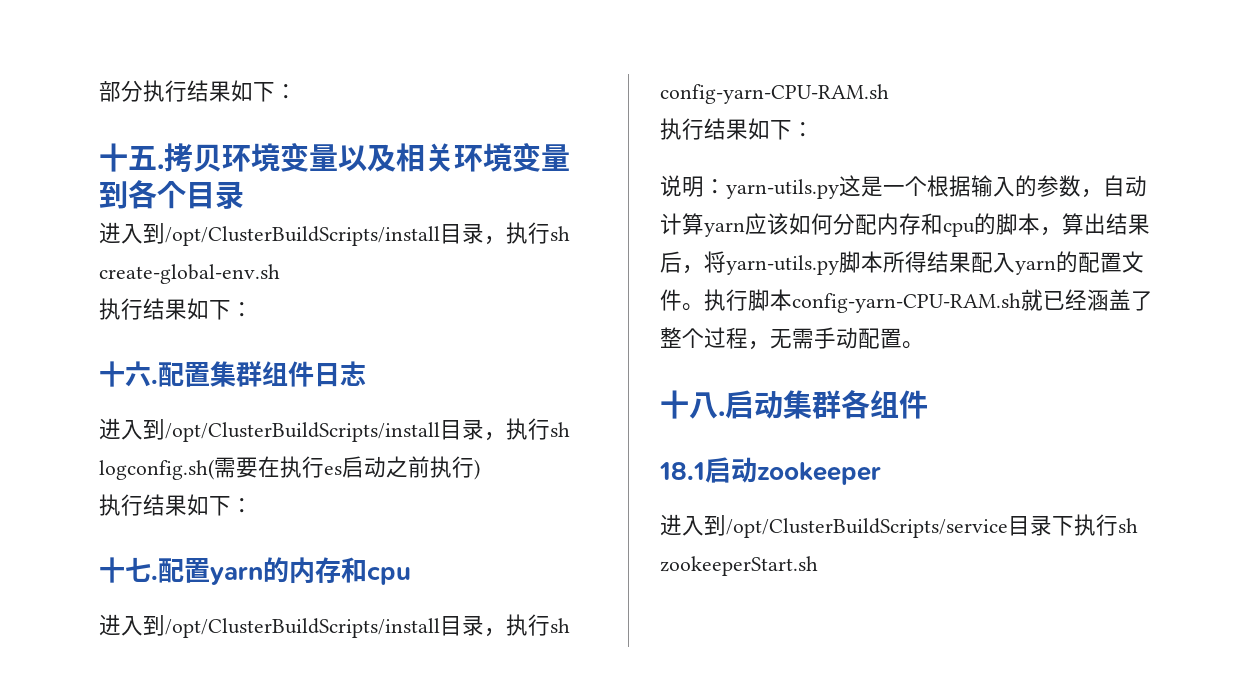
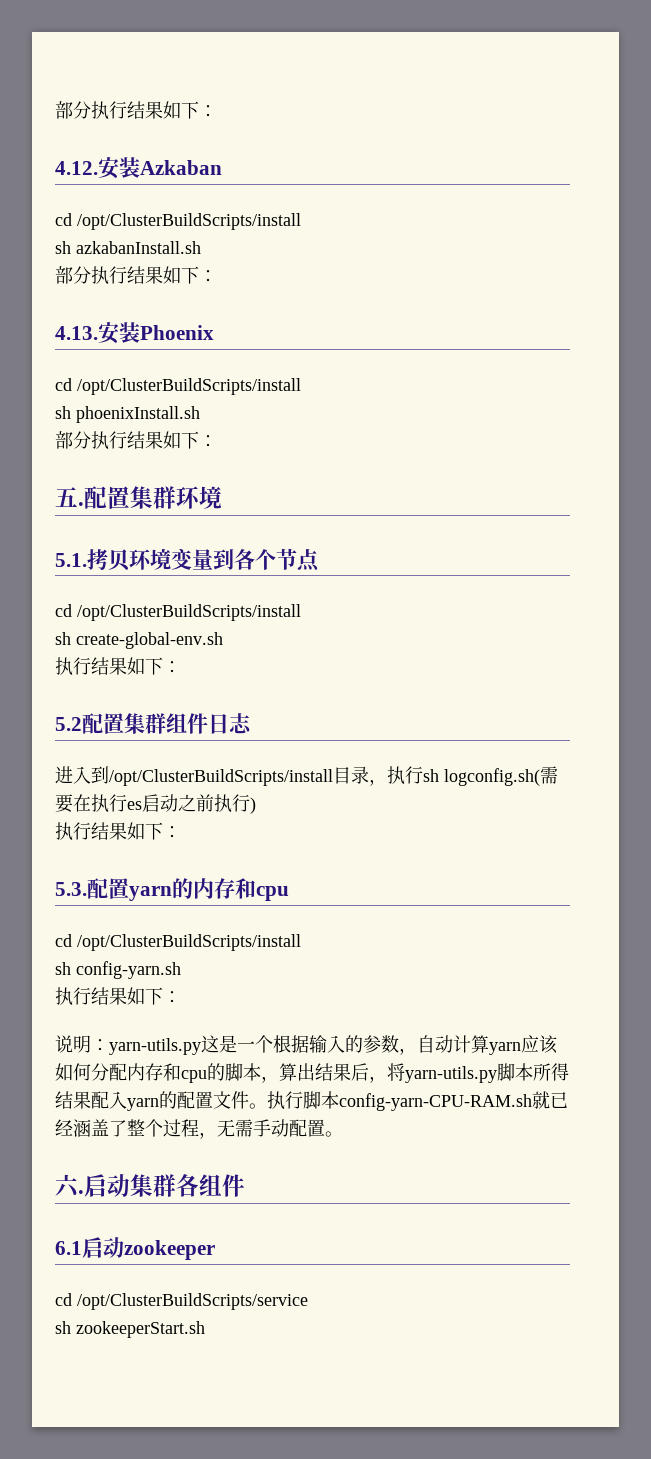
[99,80,297,102] [99,143,570,172] [99,180,244,209] [99,222,550,246] 部分执行结果如下： // 十五.拷贝环境变量以及相关环境变量到各个目录 // 进入到/opt/ClusterBuildScripts/install目录，执行 -> [55,101,217,119] [55,157,222,179] [55,213,301,230] [55,241,201,254] [55,266,217,284] [55,322,214,344] [55,378,301,395] [55,406,200,423] [55,431,217,449] [55,486,222,509] [55,548,320,572] [55,604,301,621] 部分执行结果如下： // 4.12.安装Azkaban // cd /opt/ClusterBuildScripts/install // sh azkabanInstall.sh // 部分执行结果如下： // 4.13.安装Phoenix // cd /opt/ClusterBuildScripts/install // sh phoenixInstall.sh // 部分执行结果如下： // 五.配置集群环境 // 5.1.拷贝环境变量到各个节点 // cd /opt/ClusterBuildScripts/install //
[99,361,158,387] 十六. -> [55,717,82,731] 5.2
[99,557,158,583] 十七. -> [55,882,87,896] 5.3.
[99,614,570,638] [660,84,889,104] 进入到/opt/ClusterBuildScripts/install目录，执行sh config-yarn-CPU-RAM.sh -> [55,934,301,951] [55,961,181,979] cd /opt/ClusterBuildScripts/install // sh config-yarn.sh
[660,390,718,419] 十八 -> [55,1174,80,1198] 六
[659,462,705,480] 18.1 -> [55,1241,82,1255] 6.1
[660,514,726,536] 进入到 -> [55,1293,72,1306] cd
[1008,514,1118,536] 目录下执行 -> (308, 1301) //

